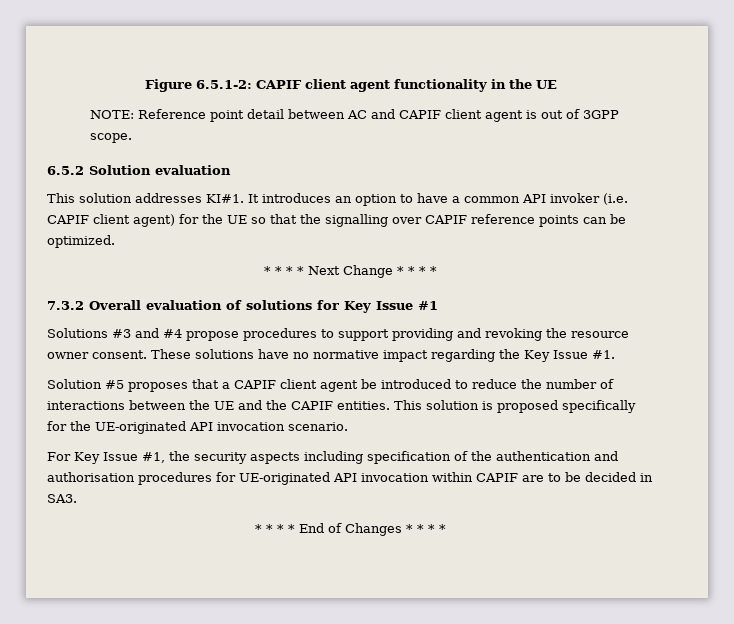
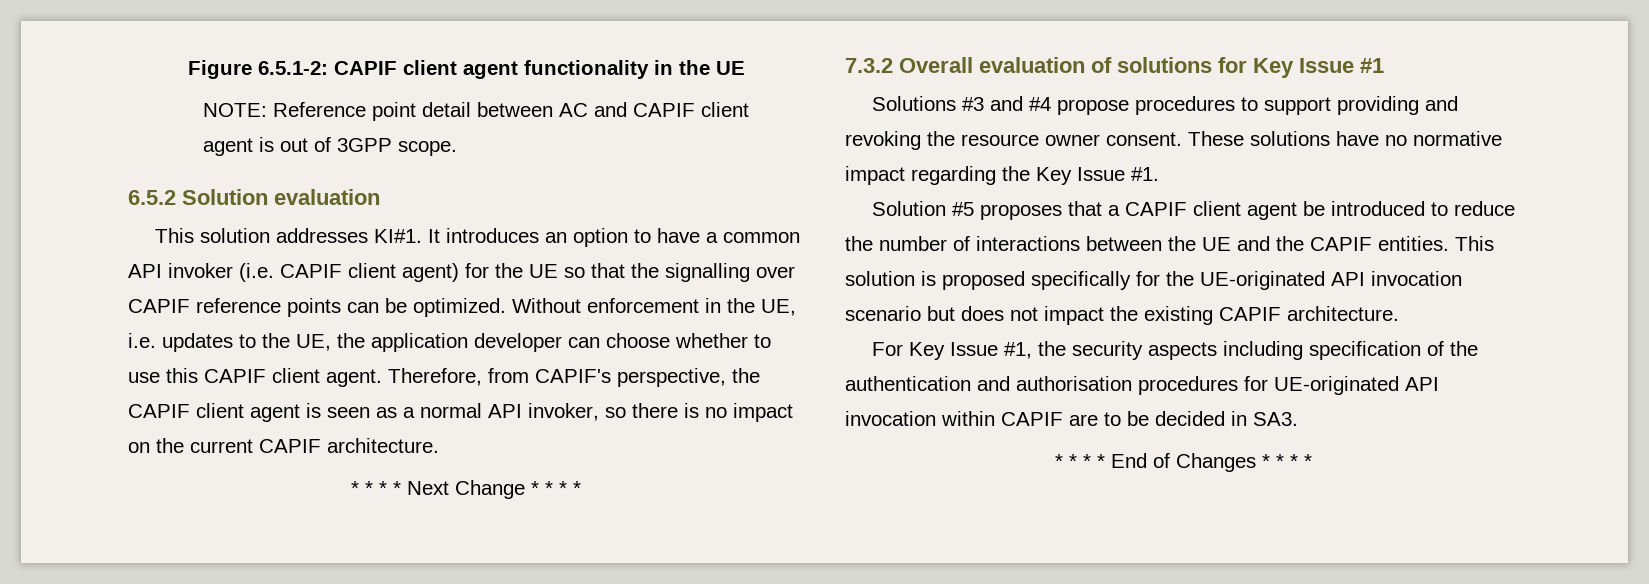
(115, 241) none -> [512,298,796,316] [128,333,771,352] [128,368,760,387] [128,403,793,422] [128,438,439,453] Without enforcement in the UE, i.e. updates to the UE, the application developer can choose whether to use this CAPIF client agent. Therefore, from CAPIF's perspective, the CAPIF client agent is seen as a normal API invoker, so there is no impact on the current CAPIF architecture.
[288,422,348,431] scenario. -> [845,306,1399,325] scenario but does not impact the existing CAPIF architecture.

